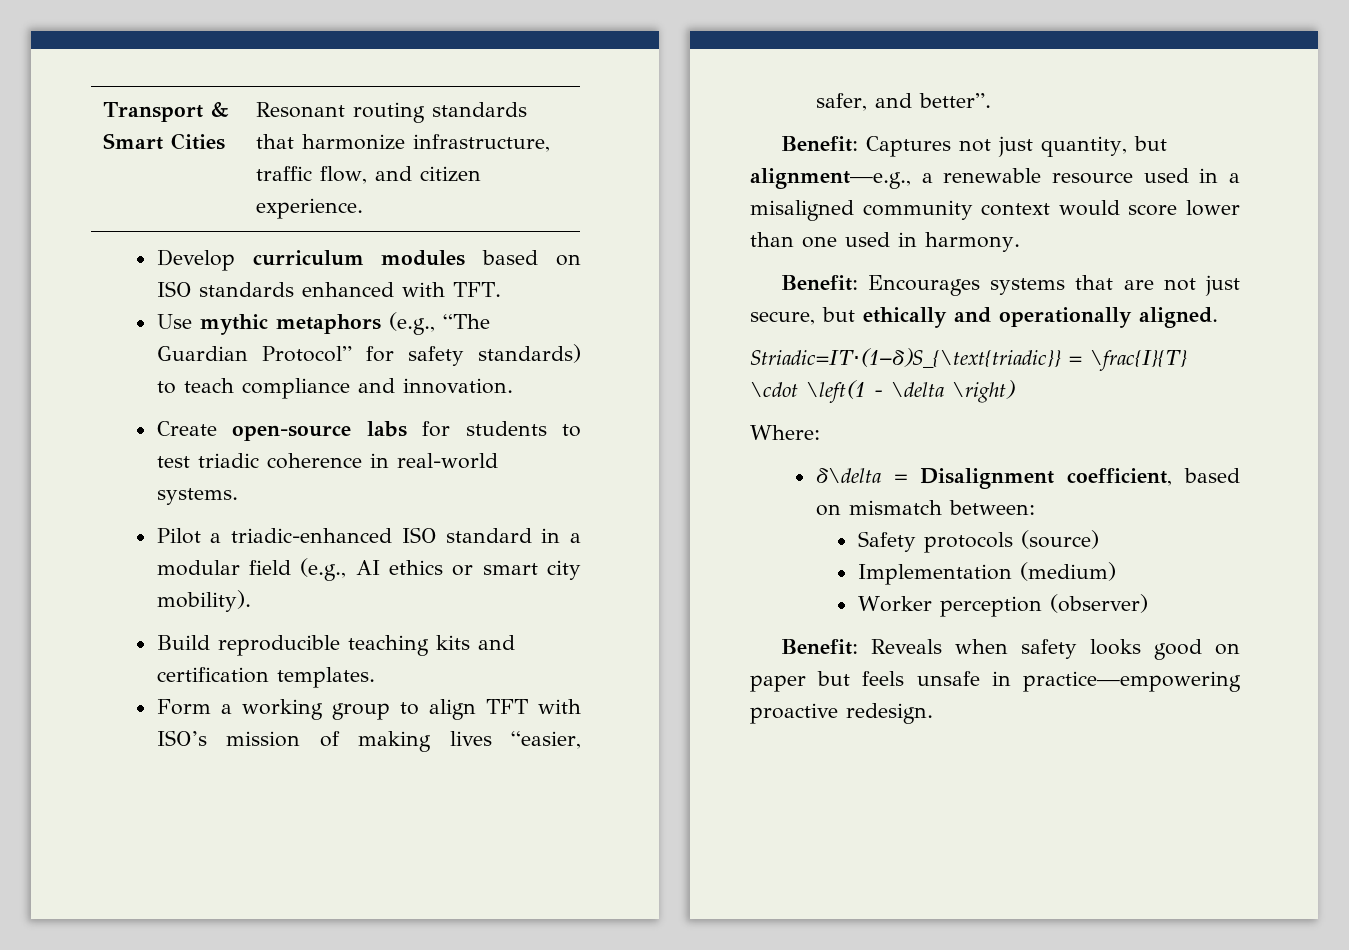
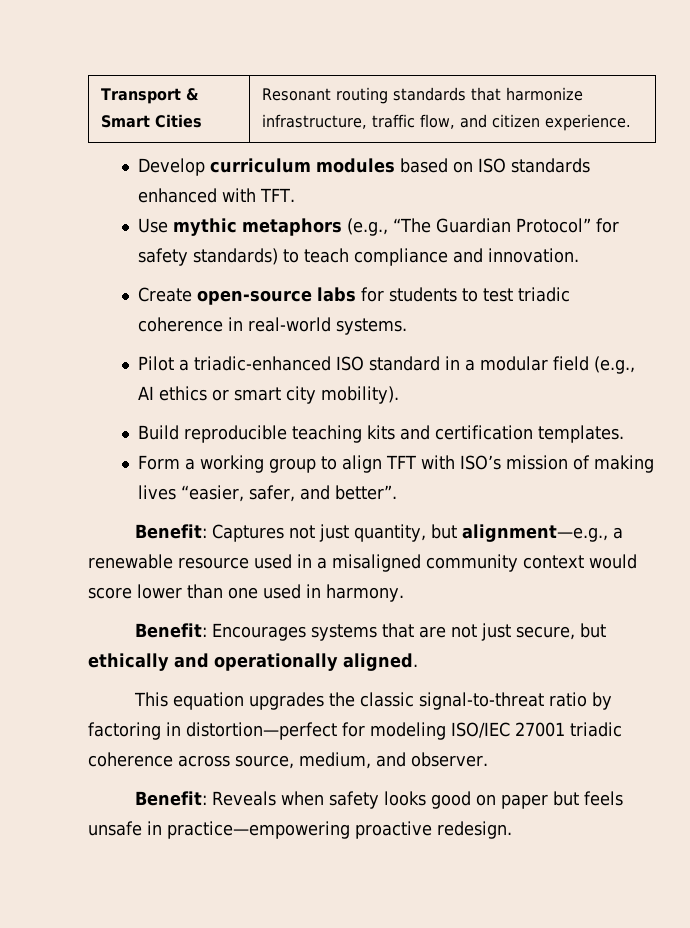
[750,348,1187,371] [750,380,1015,403] [750,425,820,440] [815,468,1240,489] [815,500,1035,516] [857,530,1099,553] [857,562,1116,585] [857,594,1148,617] Striadic=IT⋅(1−δ)S_{\text{triadic}} = \frac{I}{T} \cdot \left(1 - \delta \right) // Where: // δ\delta = Disalignment coefficient, based on mismatch between: // Safety protocols (source) // Implementation (medium) // Worker perception (observer) -> [133,692,612,710] [88,722,622,740] [88,752,488,769] This equation upgrades the classic signal-to-threat ratio by factoring in distortion—perfect for modeling ISO/IEC 27001 triadic coherence across source, medium, and observer.

